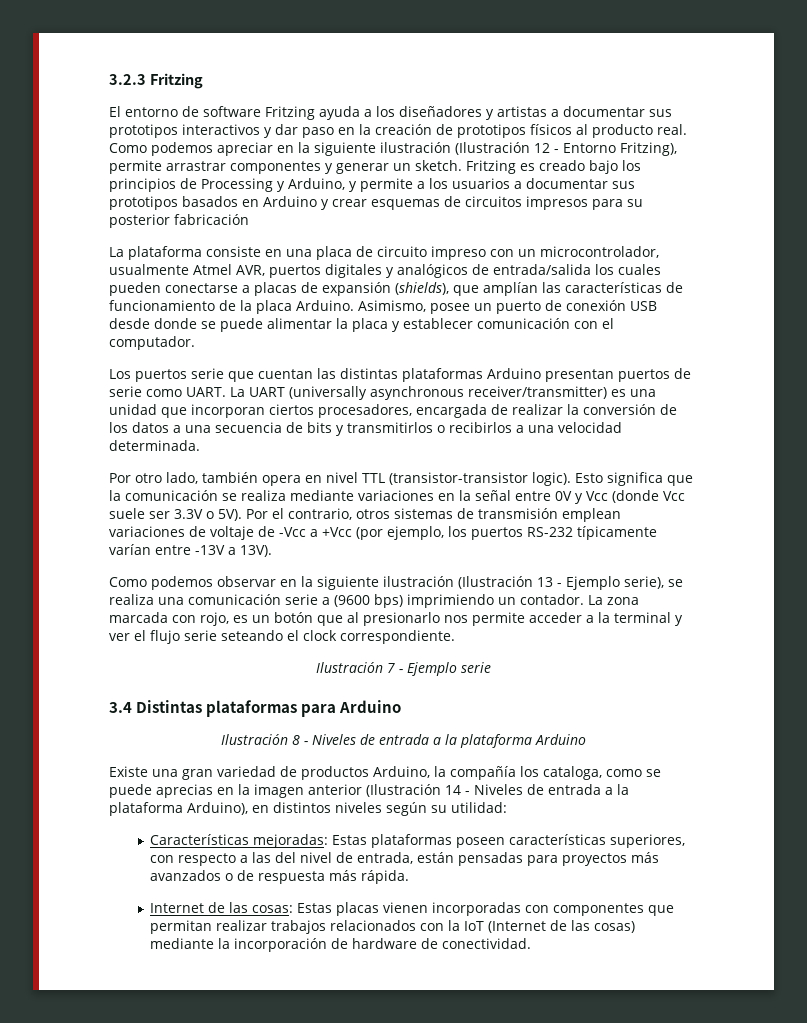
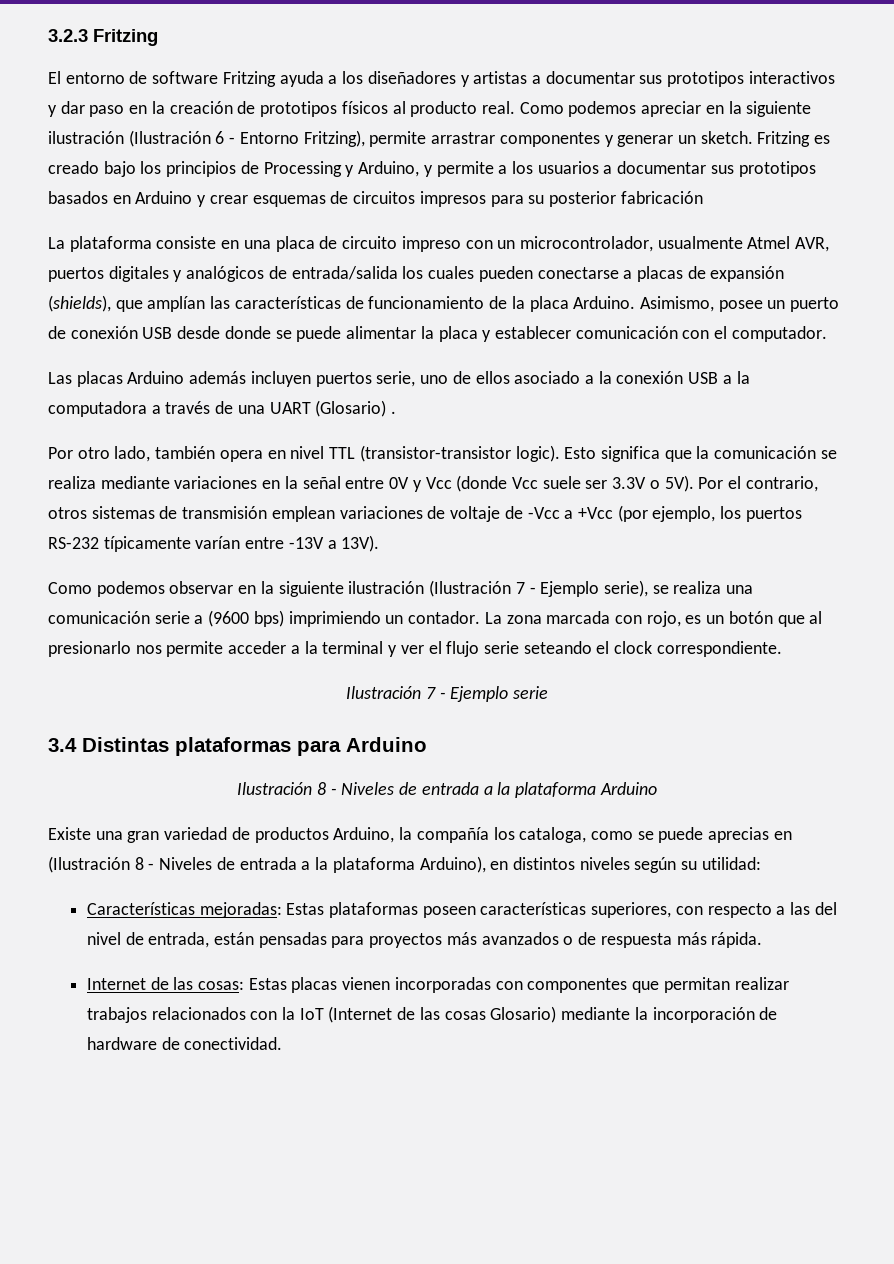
[534,143,550,153] 12 -> [215,131,225,144] 6
[109,368,691,382] [109,386,656,400] [109,404,677,418] [109,422,622,436] [109,440,200,451] Los puertos serie que cuentan las distintas plataformas Arduino presentan puertos de serie como UART. La UART (universally asynchronous receiver/transmitter) es una unidad que incorporan ciertos procesadores, encargada de realizar la conversión de los datos a una secuencia de bits y transmitirlos o recibirlos a una velocidad determinada. -> [48,371,750,387] [48,400,397,417] Las placas Arduino además incluyen puertos serie, uno de ellos asociado a la conexión USB a la computadora a través de una UART (Glosario) .
[537,577,553,587] 13 -> [515,582,525,594] 7
[238,784,461,798] la imagen anterior (Ilustración 14 -> [48,856,144,873] (Ilustración 8
[594,921,636,933] cosas) -> [444,1006,557,1023] cosas Glosario)

